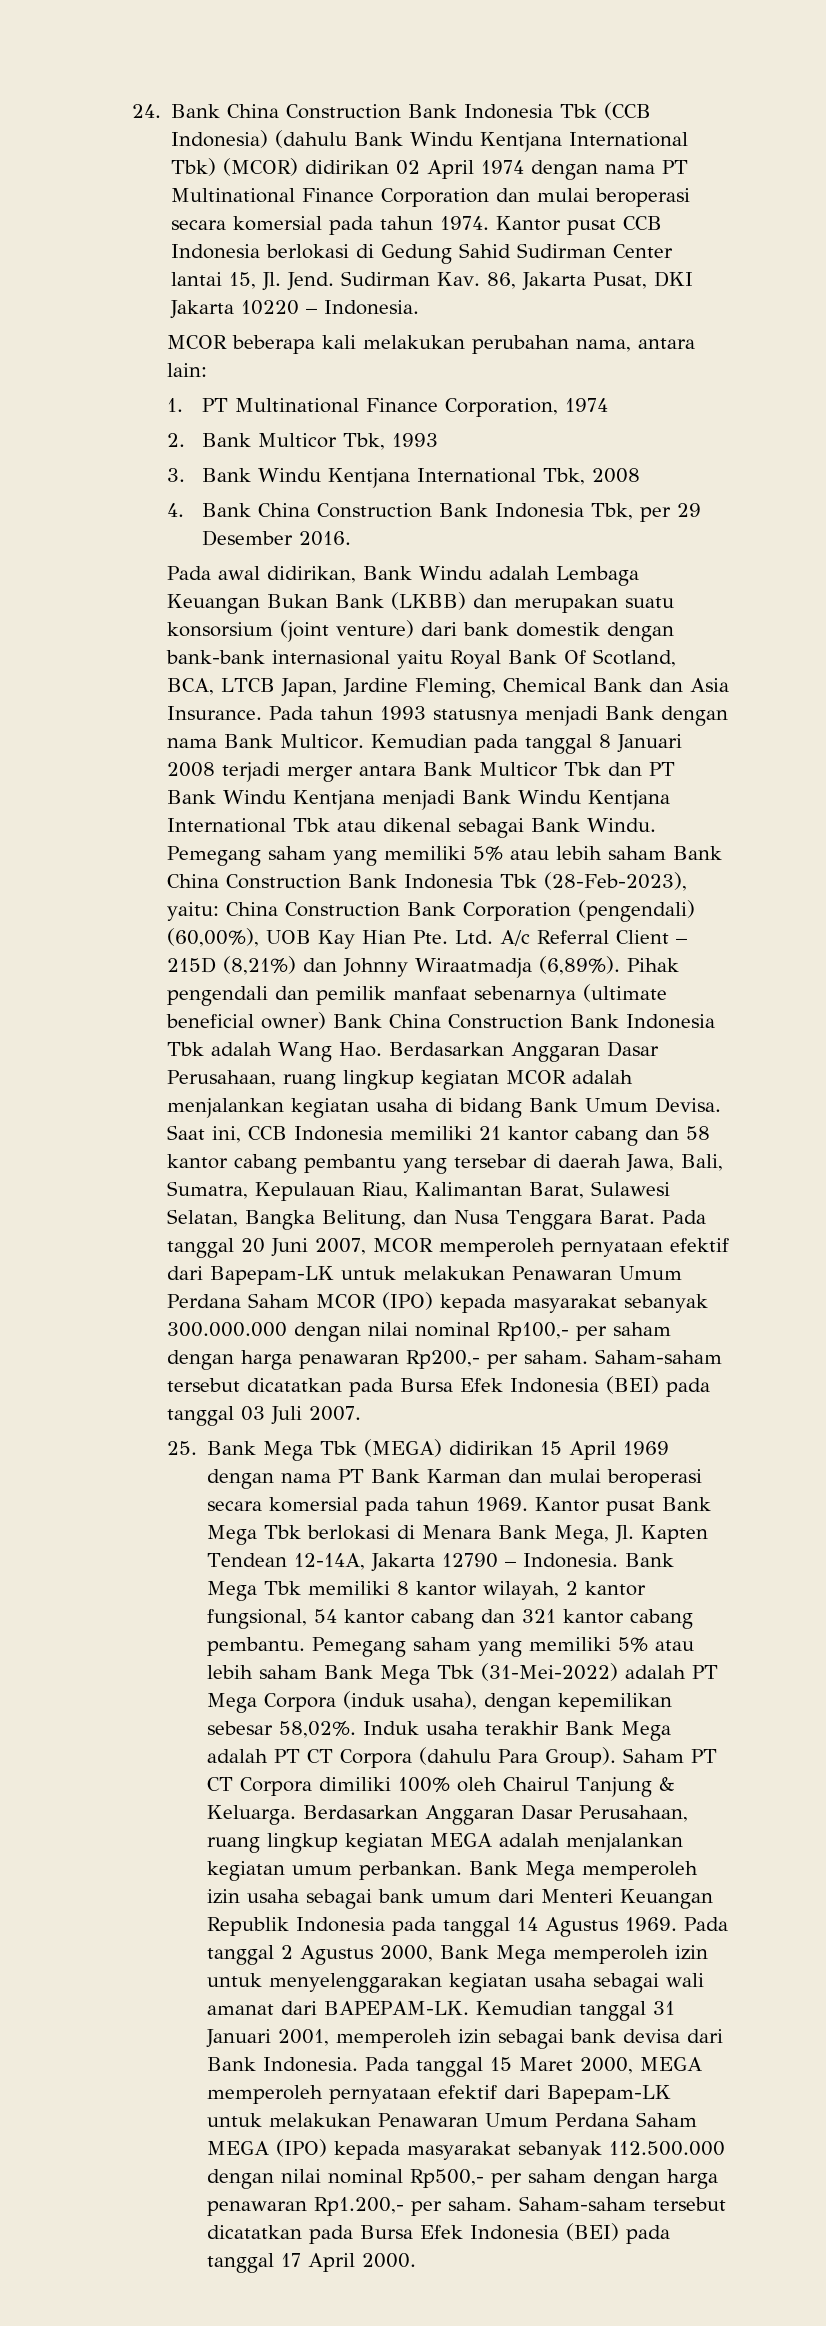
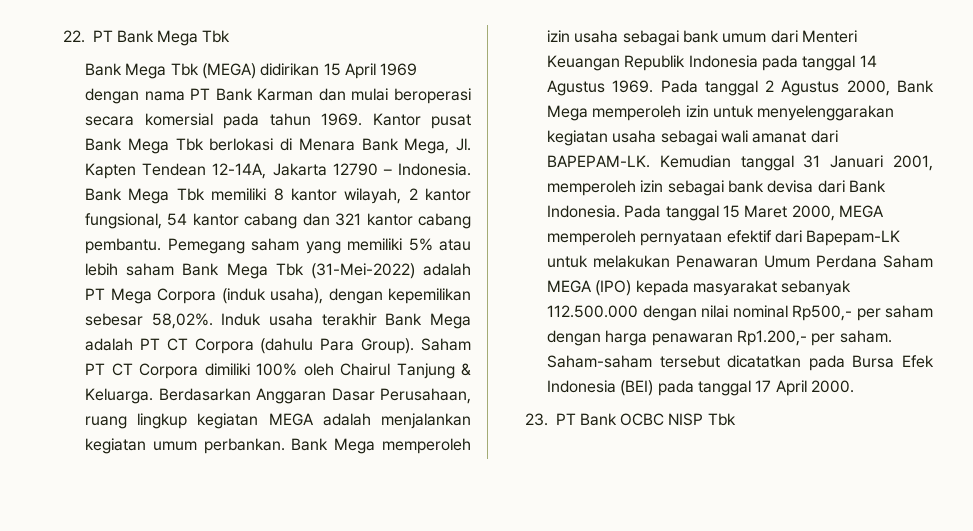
[131,102,652,120] [171,130,689,152] [171,158,689,180] [171,188,691,207] [171,216,663,235] [171,243,674,264] [171,271,694,291] [170,300,420,319] [166,335,695,354] [166,363,207,377] [166,398,608,417] [166,433,438,450] [166,468,640,488] [166,503,701,522] [201,530,351,546] [166,566,639,586] [166,592,674,614] [166,620,674,642] [165,649,676,669] [166,678,729,698] [166,706,728,726] [166,734,682,754] [166,762,675,782] [166,790,670,810] [166,818,656,838] [166,846,722,866] [166,872,687,891] [166,900,695,922] [166,928,687,949] [166,956,679,978] [166,984,667,1006] [165,1012,715,1030] [166,1041,659,1062] [166,1070,633,1090] [166,1097,721,1118] [166,1125,710,1146] [166,1154,723,1174] [166,1181,670,1201] [166,1209,706,1230] [166,1238,729,1258] [166,1266,682,1285] [166,1292,708,1313] [166,1322,671,1342] [166,1349,722,1370] [166,1376,710,1397] [166,1406,361,1426] [166,1441,197,1455] 24. Bank China Construction Bank Indonesia Tbk (CCB Indonesia) (dahulu Bank Windu Kentjana International Tbk) (MCOR) didirikan 02 April 1974 dengan nama PT Multinational Finance Corporation dan mulai beroperasi secara komersial pada tahun 1974. Kantor pusat CCB Indonesia berlokasi di Gedung Sahid Sudirman Center lantai 15, Jl. Jend. Sudirman Kav. 86, Jakarta Pusat, DKI Jakarta 10220 – Indonesia. // MCOR beberapa kali melakukan perubahan nama, antara lain: // 1. PT Multinational Finance Corporation, 1974 // 2. Bank Multicor Tbk, 1993 // 3. Bank Windu Kentjana International Tbk, 2008 // 4. Bank China Construction Bank Indonesia Tbk, per 29 Desember 2016. // Pada awal didirikan, Bank Windu adalah Lembaga Keuangan Bukan Bank (LKBB) dan merupakan suatu konsorsium (joint venture) dari bank domestik dengan bank-bank internasional yaitu Royal Bank Of Scotland, BCA, LTCB Japan, Jardine Fleming, Chemical Bank dan Asia Insurance. Pada tahun 1993 statusnya menjadi Bank dengan nama Bank Multicor. Kemudian pada tanggal 8 Januari 2008 terjadi merger antara Bank Multicor Tbk dan PT Bank Windu Kentjana menjadi Bank Windu Kentjana International Tbk atau dikenal sebagai Bank Windu. Pemegang saham yang memiliki 5% atau lebih saham Bank China Construction Bank Indonesia Tbk (28-Feb-2023), yaitu: China Construction Bank Corporation (pengendali) (60,00%), UOB Kay Hian Pte. Ltd. A/c Referral Client – 215D (8,21%) dan Johnny Wiraatmadja (6,89%). Pihak pengendali dan pemilik manfaat sebenarnya (ultimate beneficial owner) Bank China Construction Bank Indonesia Tbk adalah Wang Hao. Berdasarkan Anggaran Dasar Perusahaan, ruang lingkup kegiatan MCOR adalah menjalankan kegiatan usaha di bidang Bank Umum Devisa. Saat ini, CCB Indonesia memiliki 21 kantor cabang dan 58 kantor cabang pembantu yang tersebar di daerah Jawa, Bali, Sumatra, Kepulauan Riau, Kalimantan Barat, Sulawesi Selatan, Bangka Belitung, dan Nusa Tenggara Barat. Pada tanggal 20 Juni 2007, MCOR memperoleh pernyataan efektif dari Bapepam-LK untuk melakukan Penawaran Umum Perdana Saham MCOR (IPO) kepada masyarakat sebanyak 300.000.000 dengan nilai nominal Rp100,- per saham dengan harga penawaran Rp200,- per saham. Saham-saham tersebut dicatatkan pada Bursa Efek Indonesia (BEI) pada tanggal 03 Juli 2007. // 25. -> [62,30,231,46] 22. PT Bank Mega Tbk //
(417, 2260) none -> [524,413,736,426] // 23. PT Bank OCBC NISP Tbk

